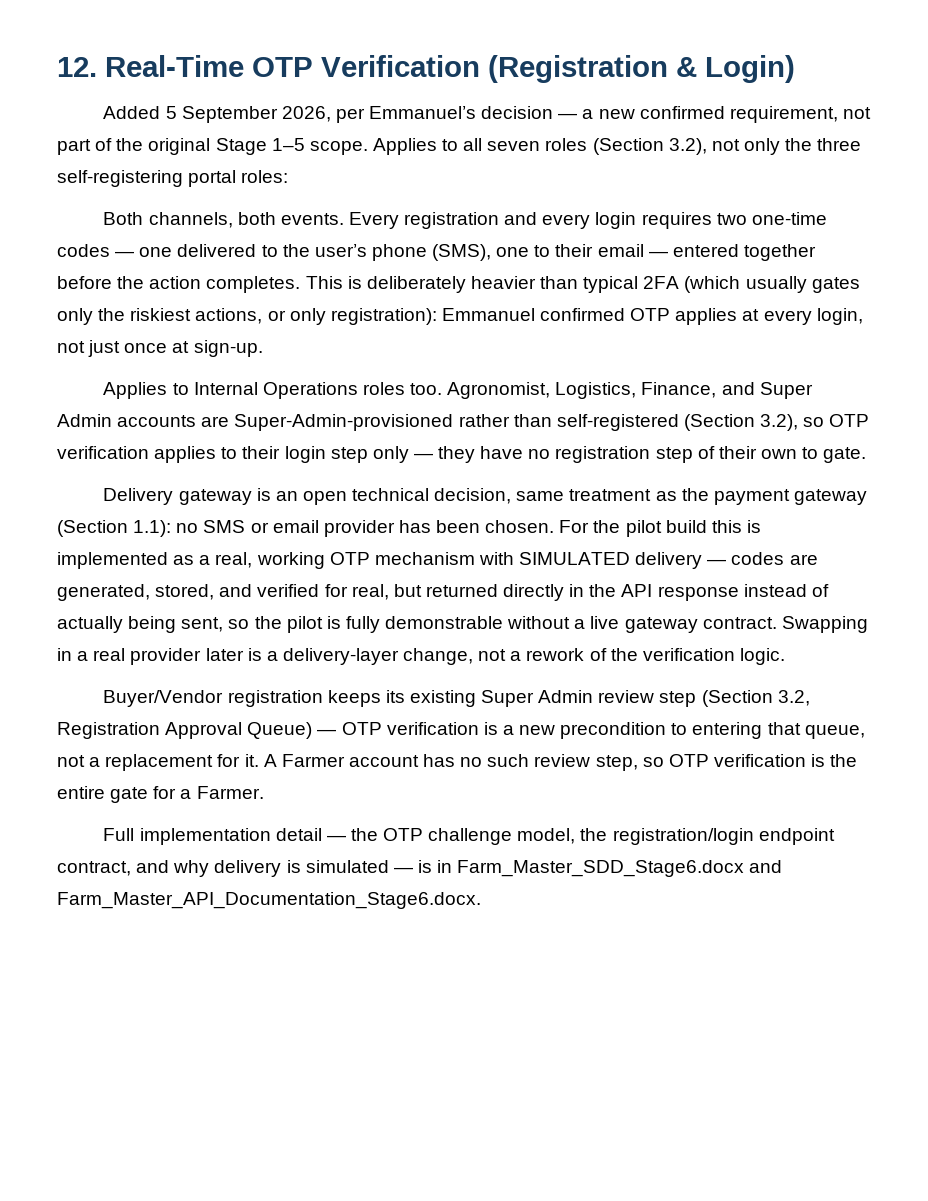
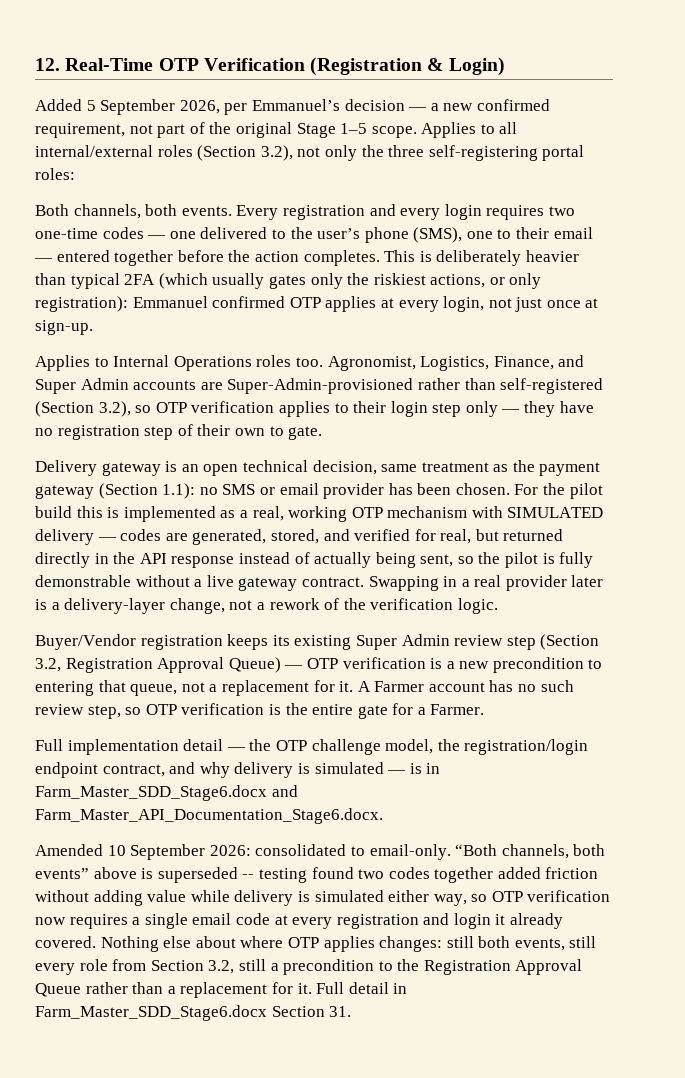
[487,141,541,151] seven -> [35,145,153,157] internal/external
(481, 900) none -> [35,844,606,860] [35,867,599,883] [35,890,611,906] [35,913,564,929] [35,936,597,952] [35,959,583,975] [35,982,408,998] [35,1005,352,1021] // Amended 10 September 2026: consolidated to email-only. “Both channels, both events” above is superseded -- testing found two codes together added friction without adding value while delivery is simulated either way, so OTP verification now requires a single email code at every registration and login it already covered. Nothing else about where OTP applies changes: still both events, still every role from Section 3.2, still a precondition to the Registration Approval Queue rather than a replacement for it. Full detail in Farm_Master_SDD_Stage6.docx Section 31.

